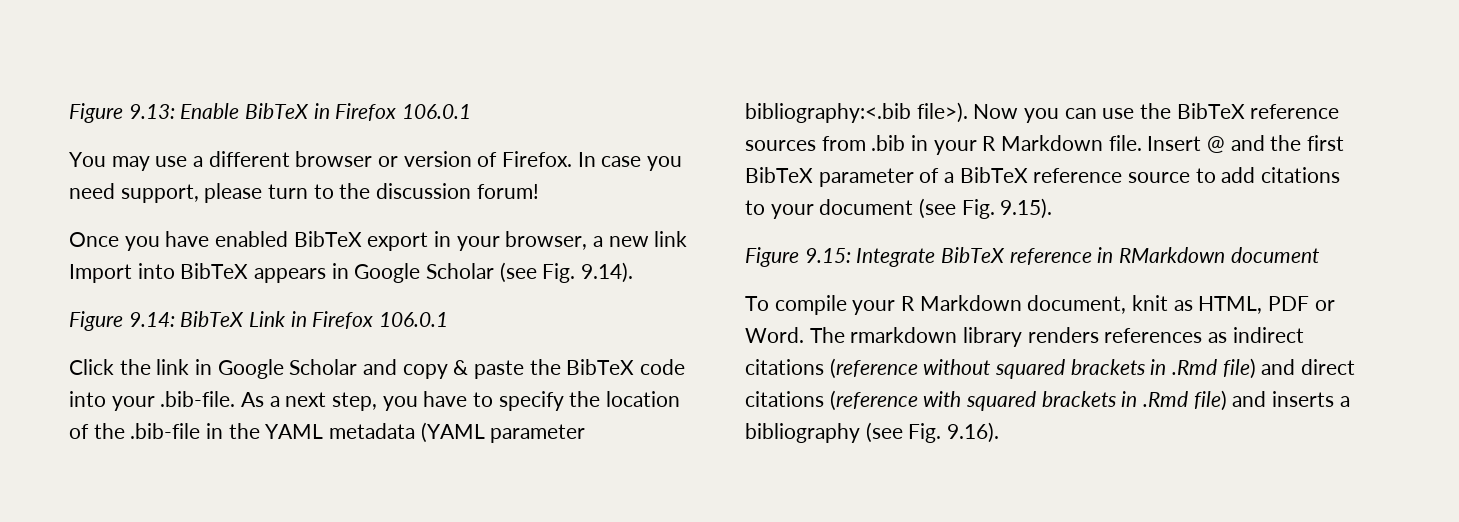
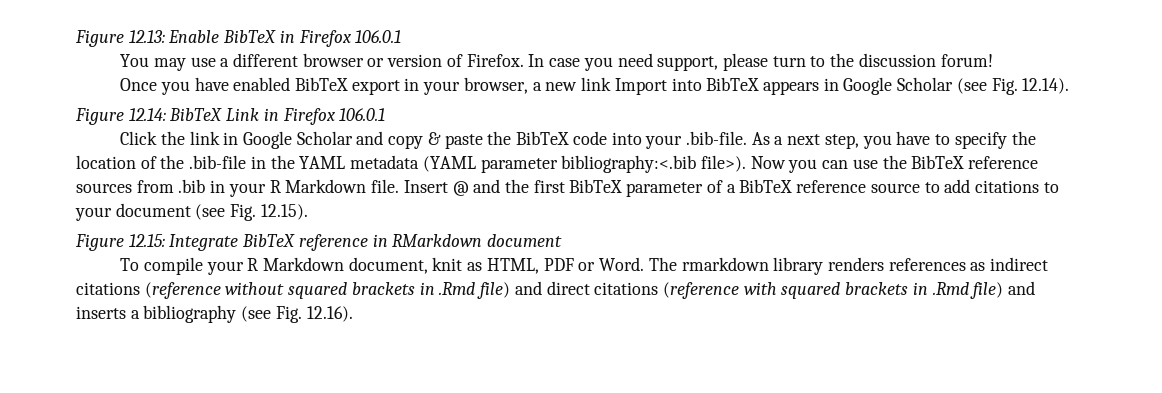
[69,103,175,123] Figure 9.13: -> [75,30,165,47] Figure 12.13:
[581,262,634,283] [69,311,175,331] 9.14). // Figure 9.14: -> [1022,78,1070,94] [75,108,166,125] 12.14). // Figure 12.14:
[1000,198,1053,219] [745,247,851,267] 9.15). // Figure 9.15: -> [260,204,308,220] [75,234,165,251] 12.15). // Figure 12.15:
[947,422,1000,443] 9.16). -> [306,306,353,322] 12.16).

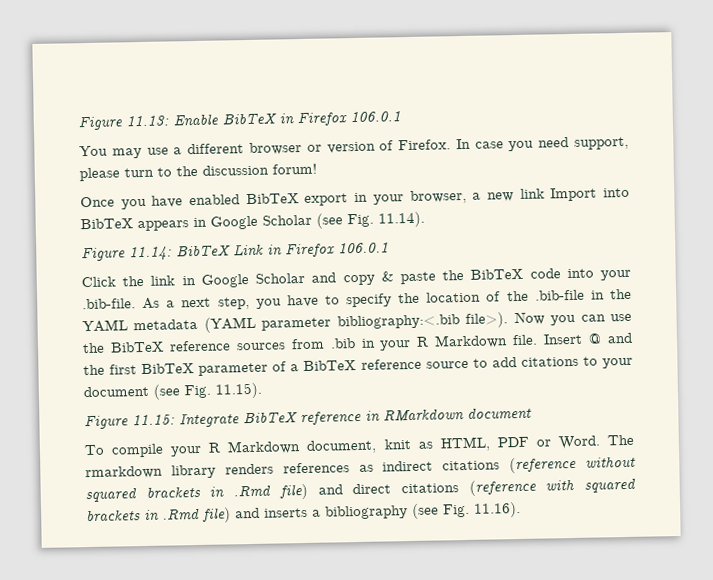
[75,30,165,47] Figure 12.13: -> [78,115,169,131] Figure 11.13:
[1022,78,1070,94] [75,108,166,125] 12.14). // Figure 12.14: -> [378,211,425,228] [81,246,172,262] 11.14). // Figure 11.14:
[260,204,308,220] [75,234,165,251] 12.15). // Figure 12.15: -> [215,382,262,399] [84,414,175,430] 11.15). // Figure 11.15:
[306,306,353,322] 12.16). -> [473,501,521,518] 11.16).

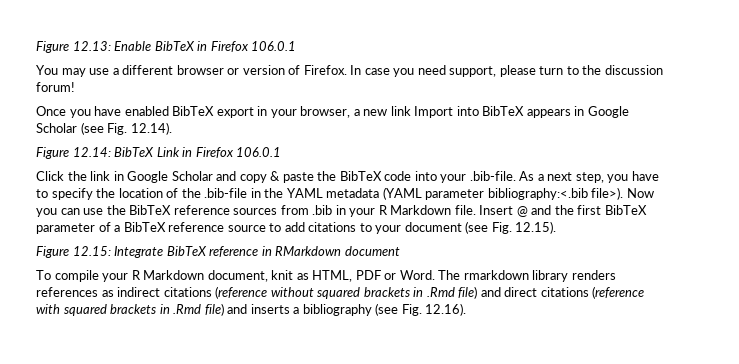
[78,115,169,131] Figure 11.13: -> [36,41,111,53] Figure 12.13:
[378,211,425,228] [81,246,172,262] 11.14). // Figure 11.14: -> [130,122,172,135] [36,147,111,159] 12.14). // Figure 12.14:
[215,382,262,399] [84,414,175,430] 11.15). // Figure 11.15: -> [515,221,557,234] [36,246,111,258] 12.15). // Figure 12.15:
[473,501,521,518] 11.16). -> [425,303,467,316] 12.16).

